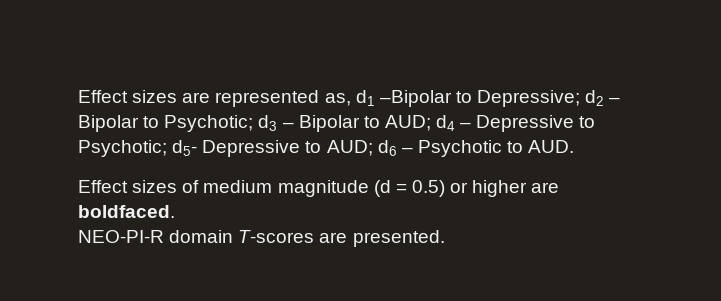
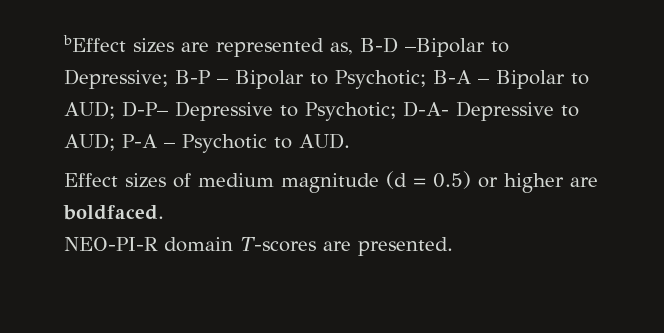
[78,90,128,103] Effect -> [63,35,126,52] bEffect
[355,90,375,106] d1 -> [360,37,398,53] B-D
[585,90,605,106] d2 -> [175,70,210,84] B-P
[258,115,278,131] d3 -> [433,70,471,84] B-A
[436,115,472,131] d4 – -> [122,101,168,117] D-P–
[172,140,198,156] d5- -> [403,101,449,117] D-A-
[377,140,397,156] d6 -> [122,134,157,148] P-A

